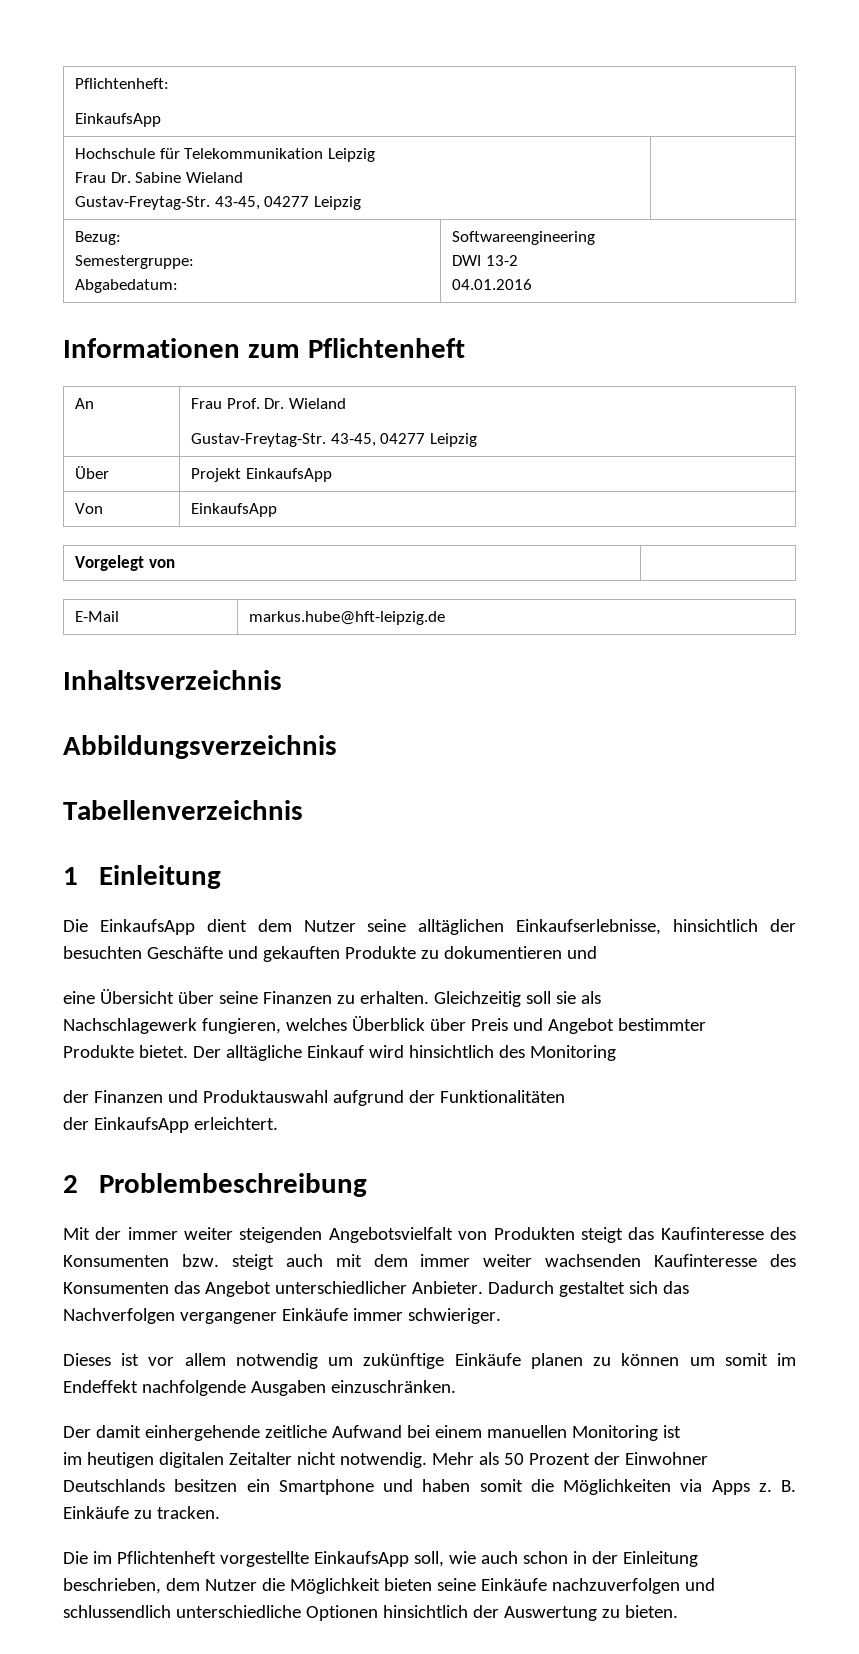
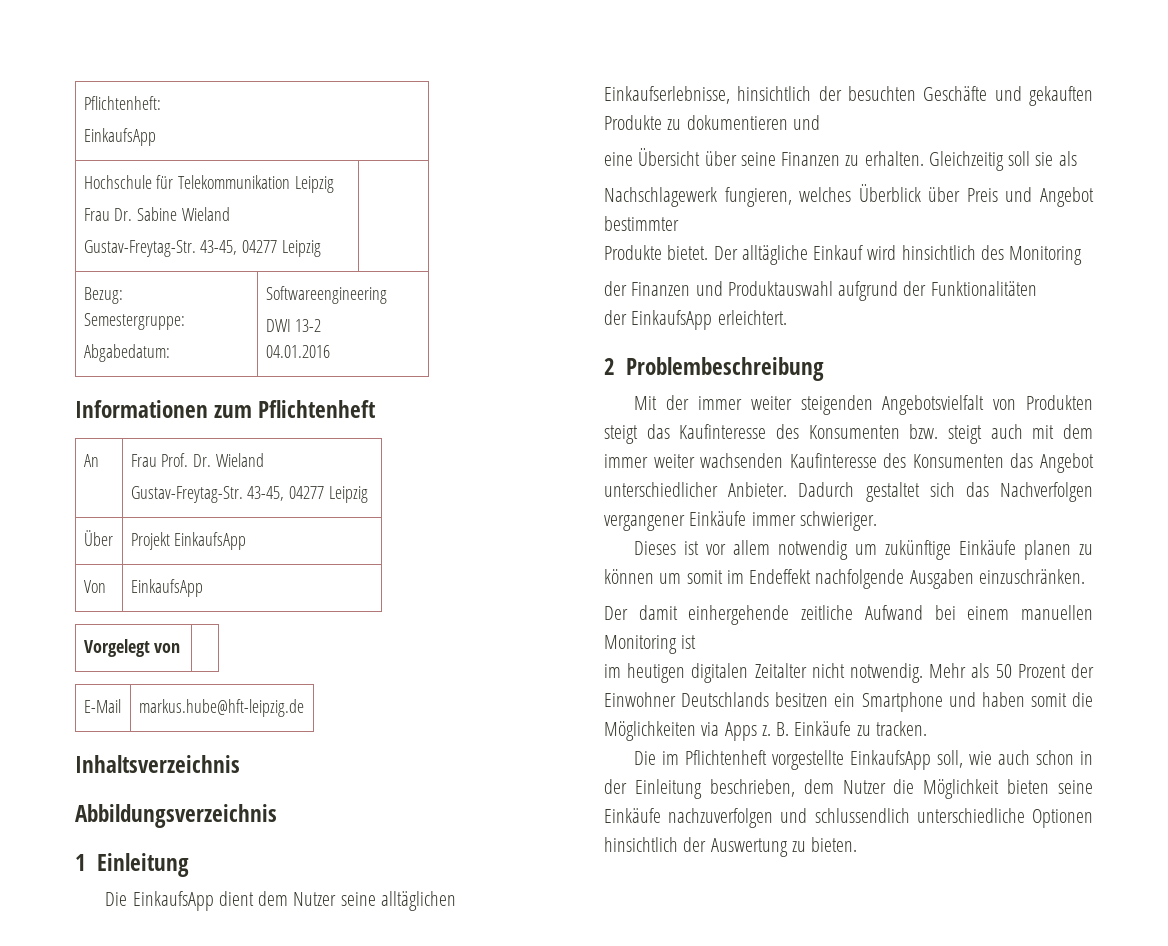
[63,800,303,820] // Tabellenverzeichnis -> (277, 816) none

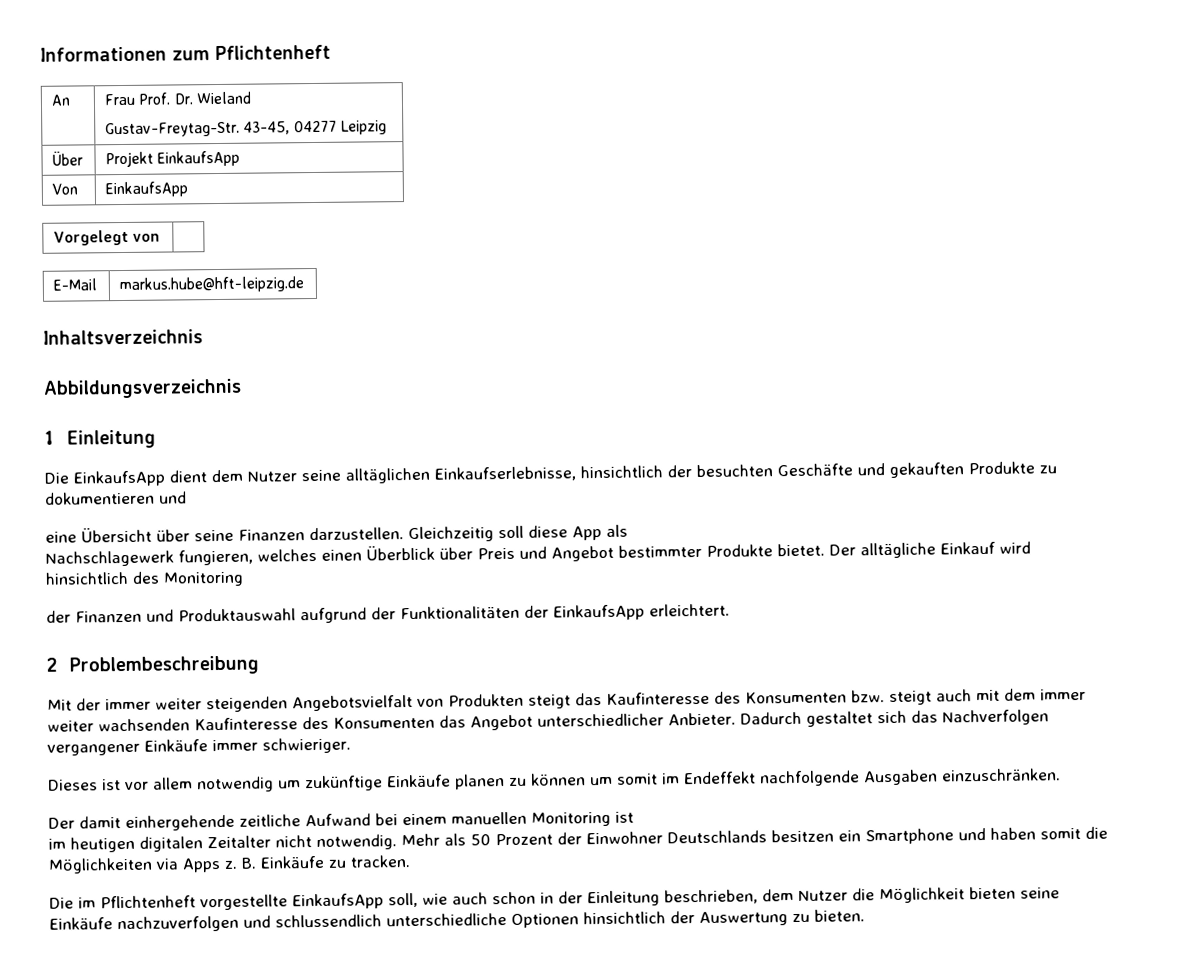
[83,96,161,110] [83,128,156,146] [83,175,334,193] [83,207,230,221] [83,240,321,257] [83,287,123,304] [83,313,185,330] [83,344,170,362] [265,286,387,304] [265,319,322,332] [265,345,330,358] Pflichtenheft: // EinkaufsApp // Hochschule für Telekommunikation Leipzig // Frau Dr. Sabine Wieland // Gustav-Freytag-Str. 43-45, 04277 Leipzig | // Bezug: // Semestergruppe: // Abgabedatum: | Softwareengineering // DWI 13-2 // 04.01.2016 // -> (40, 54) none
[845,151,1054,171] zu erhalten. Gleichzeitig soll sie -> [309,525,602,543] darzustellen. Gleichzeitig soll diese App
(852, 194) none -> [321,549,362,561] einen
(679, 223) // -> (702, 551) none
(1037, 288) // -> (520, 612) none

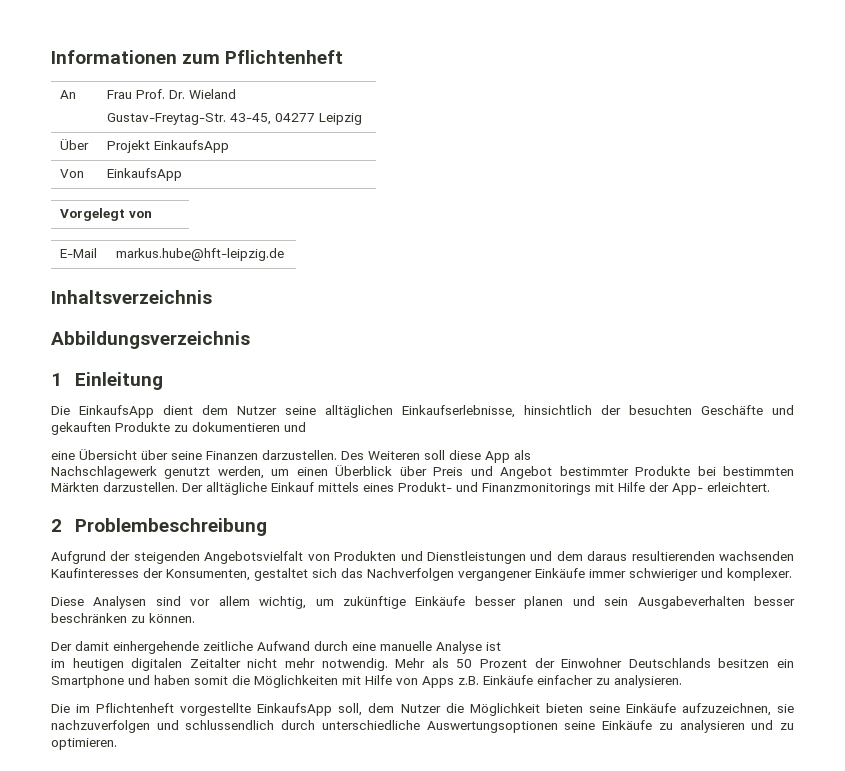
[408,526,494,543] Gleichzeitig -> [341,451,420,460] Des Weiteren
[178,548,317,566] fungieren, welches -> [164,466,290,479] genutzt werden, um
[777,541,1031,559] [45,571,244,587] [46,603,730,624] [46,655,259,676] [47,688,1086,713] [47,711,802,732] bietet. Der alltägliche Einkauf wird hinsichtlich des Monitoring // der Finanzen und Produktauswahl aufgrund der Funktionalitäten der EinkaufsApp erleichtert. // 2 Problembeschreibung // Mit der immer weiter steigenden Angebotsvielfalt von Produkten steigt das Kaufinteresse des Konsumenten bzw. steigt auch mit dem immer weiter wachsenden Kaufinteresse des Konsumenten das Angebot unterschiedlicher Anbieter. Dadurch -> [697,466,794,476] [51,482,770,495] [51,518,267,536] [51,551,794,564] [51,568,250,581] bei bestimmten Märkten darzustellen. Der alltägliche Einkauf mittels eines Produkt- und Finanzmonitorings mit Hilfe der App- erleichtert. // 2 Problembeschreibung // Aufgrund der steigenden Angebotsvielfalt von Produkten und Dienstleistungen und dem daraus resultierenden wachsenden Kaufinteresses der Konsumenten,
[262,737,351,754] [48,779,121,791] schwieriger. // Dieses ist -> [629,568,792,581] [51,596,181,609] schwieriger und komplexer. // Diese Analysen sind
[197,776,274,793] notwendig -> [259,596,307,609] wichtig,
[455,768,1061,790] planen zu können um somit im Endeffekt nachfolgende Ausgaben einzuschränken. -> [474,596,796,609] [51,613,195,623] besser planen und sein Ausgabeverhalten besser beschränken zu können.
[375,811,611,827] bei einem manuellen Monitoring -> [314,641,482,654] durch eine manuelle Analyse
(312, 841) none -> [285,658,315,668] mehr
[156,855,410,873] via Apps z. B. Einkäufe zu tracken. -> [342,675,682,688] mit Hilfe von Apps z.B. Einkäufe einfacher zu analysieren.
[422,889,758,907] wie auch schon in der Einleitung beschrieben, -> (363, 709) none
(113, 923) none -> [681,703,794,716] aufzuzeichnen, sie
[386,909,865,928] unterschiedliche Optionen hinsichtlich der Auswertung zu bieten. -> [281,720,795,733] [51,738,117,750] durch unterschiedliche Auswertungsoptionen seine Einkäufe zu analysieren und zu optimieren.

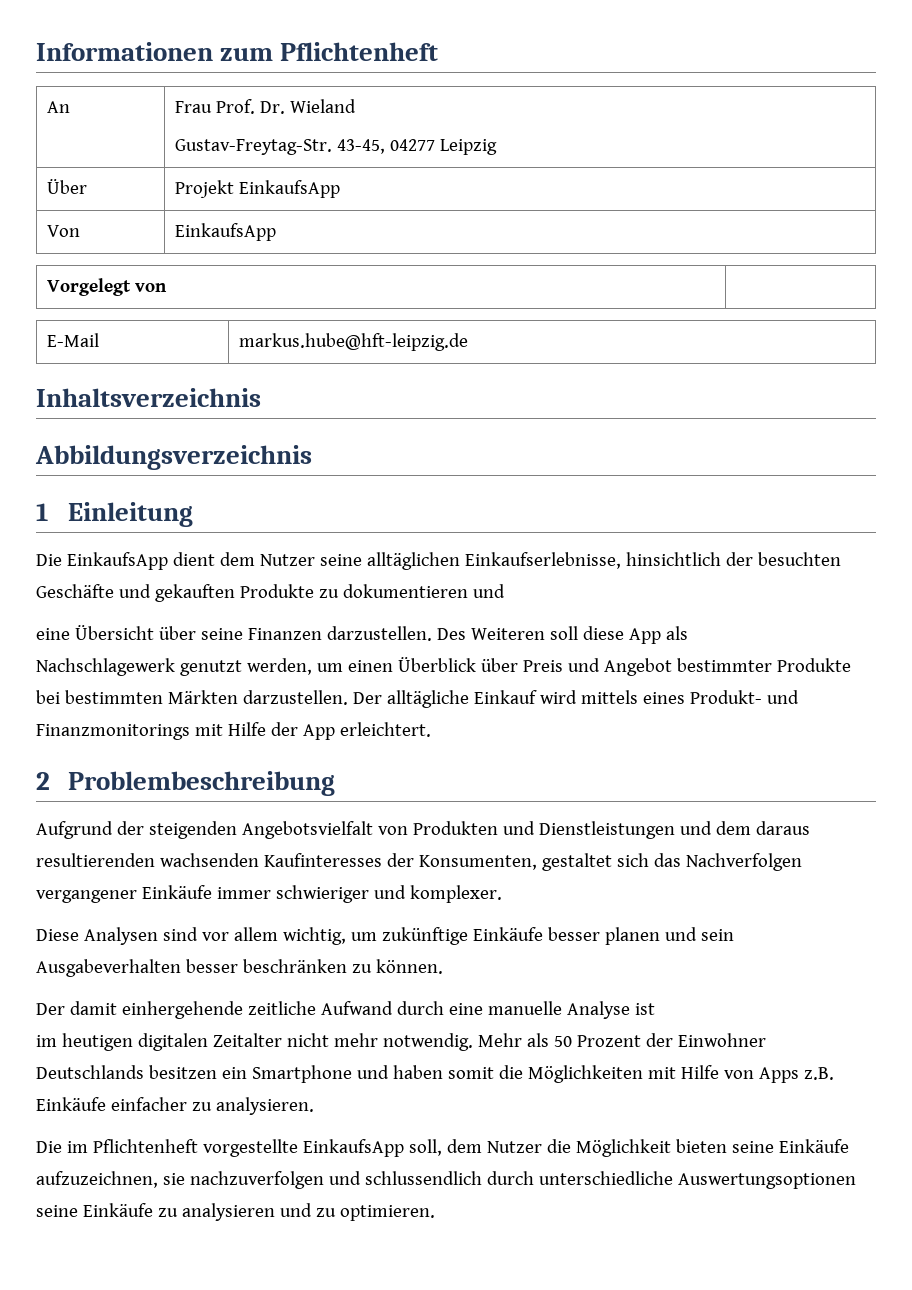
(314, 487) none -> [539,690,577,704] wird
[672,483,703,495] App- -> [302,724,335,740] App

